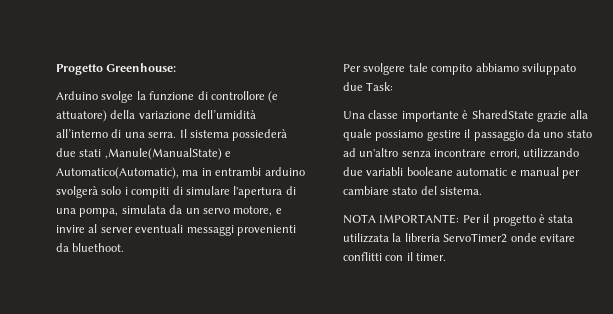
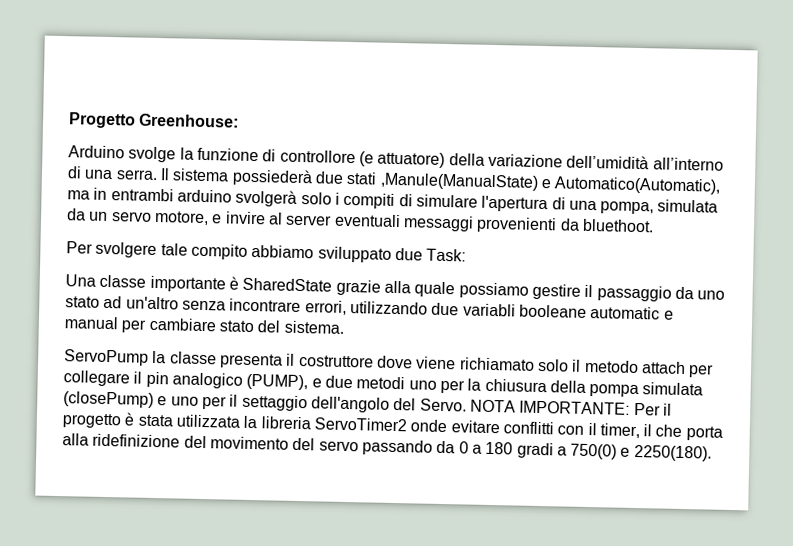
(483, 191) none -> [64,349,715,378] [63,370,704,398] [63,391,467,413] ServoPump la classe presenta il costruttore dove viene richiamato solo il metodo attach per collegare il pin analogico (PUMP), e due metodi uno per la chiusura della pompa simulata (closePump) e uno per il settaggio dell'angolo del Servo.
[416,253,447,261] timer. -> [599,423,723,441] [62,433,712,462] timer, il che porta alla ridefinizione del movimento del servo passando da 0 a 180 gradi a 750(0) e 2250(180).

